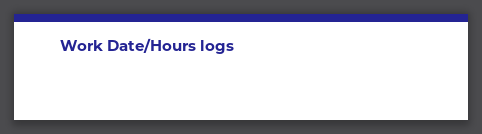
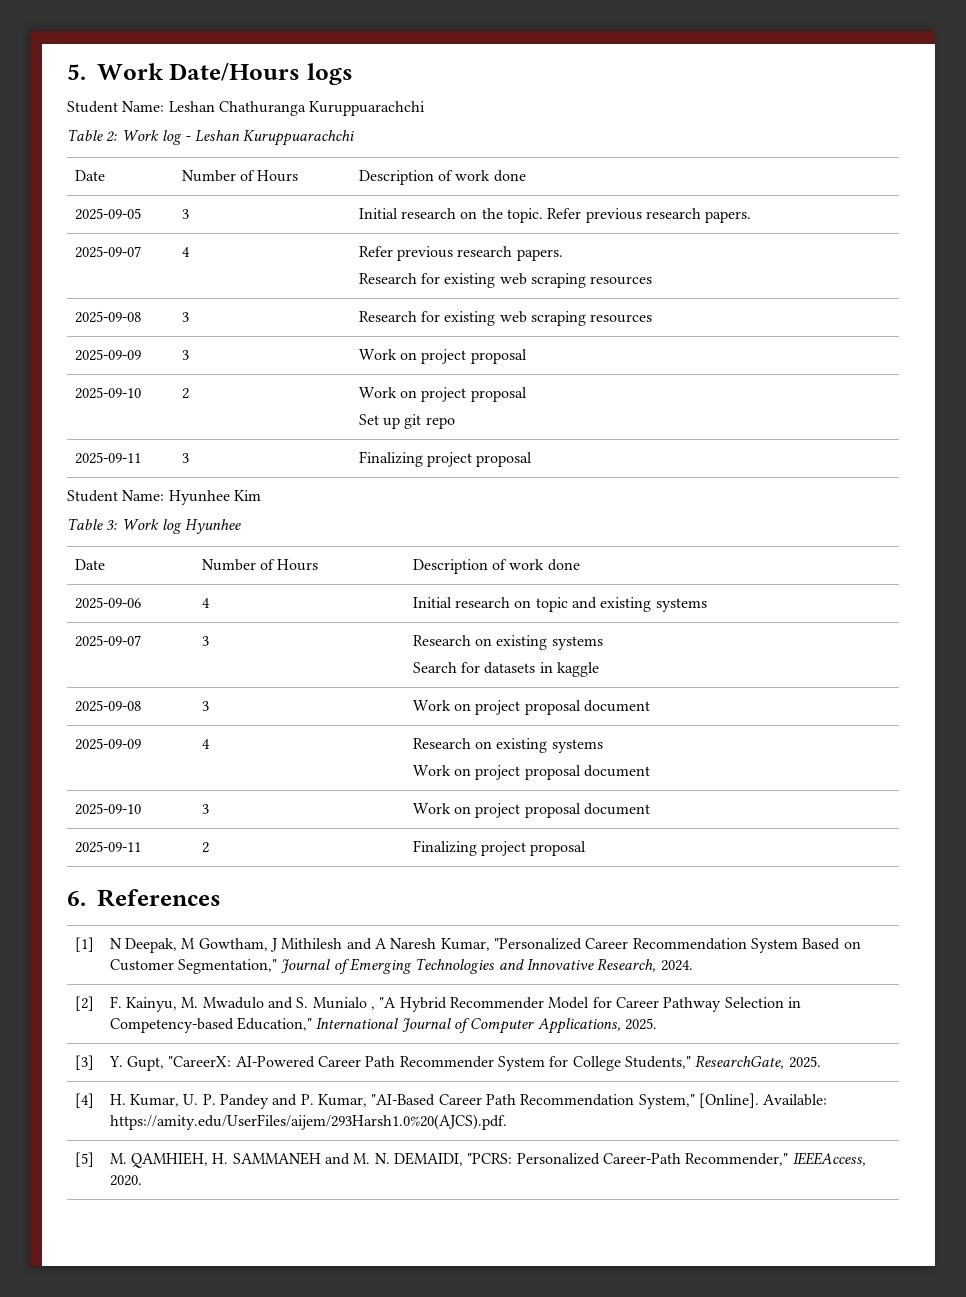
(60, 45) none -> [67,64,86,80] 5.
(235, 47) none -> [67,101,426,116] [67,129,354,146] [74,170,105,181] [181,170,299,182] [358,170,526,185] [74,208,141,220] [181,209,189,219] [358,208,752,223] [74,246,141,258] [181,247,190,257] [358,246,563,261] [358,273,653,288] [74,311,141,323] [181,312,189,322] [358,311,653,326] [74,349,141,361] [181,350,189,360] [358,349,527,364] [74,387,141,399] [181,388,189,399] [358,387,527,402] [358,414,455,429] [74,452,141,464] [181,453,189,463] [358,451,533,467] [67,490,261,505] [67,518,242,534] [74,559,105,570] [201,559,319,571] [412,559,580,574] [74,597,141,609] [201,598,210,608] [412,597,707,612] [74,635,141,647] [201,636,209,646] [412,635,603,650] [412,662,600,677] [74,700,141,712] [201,701,209,711] [412,700,651,715] [74,738,141,750] [201,739,210,749] [412,738,603,753] [412,765,651,780] [74,803,141,815] [201,804,209,814] [412,803,651,818] [74,841,141,853] [201,842,209,853] [412,840,587,856] [67,889,221,907] [74,937,94,952] [109,938,861,953] [109,958,693,974] [74,996,94,1011] [109,996,801,1012] [109,1017,657,1034] [74,1055,94,1070] [108,1055,821,1071] [74,1093,94,1108] [109,1093,828,1109] [109,1114,507,1130] [74,1152,94,1167] [109,1152,866,1168] [109,1175,142,1186] // Student Name: Leshan Chathuranga Kuruppuarachchi // Table 2: Work log - Leshan Kuruppuarachchi // Date | Number of Hours | Description of work done // 2025-09-05 | 3 | Initial research on the topic. Refer previous research papers. // 2025-09-07 | 4 | Refer previous research papers. // Research for existing web scraping resources // 2025-09-08 | 3 | Research for existing web scraping resources // 2025-09-09 | 3 | Work on project proposal // 2025-09-10 | 2 | Work on project proposal // Set up git repo // 2025-09-11 | 3 | Finalizing project proposal // Student Name: Hyunhee Kim // Table 3: Work log Hyunhee // Date | Number of Hours | Description of work done // 2025-09-06 | 4 | Initial research on topic and existing systems // 2025-09-07 | 3 | Research on existing systems // Search for datasets in kaggle // 2025-09-08 | 3 | Work on project proposal document // 2025-09-09 | 4 | Research on existing systems // Work on project proposal document // 2025-09-10 | 3 | Work on project proposal document // 2025-09-11 | 2 | Finalizing project proposal // 6. References // [1] | N Deepak, M Gowtham, J Mithilesh and A Naresh Kumar, "Personalized Career Recommendation System Based on Customer Segmentation," Journal of Emerging Technologies and Innovative Research, 2024. // [2] | F. Kainyu, M. Mwadulo and S. Munialo , "A Hybrid Recommender Model for Career Pathway Selection in Competency-based Education," International Journal of Computer Applications, 2025. // [3] | Y. Gupt, "CareerX: AI-Powered Career Path Recommender System for College Students," ResearchGate, 2025. // [4] | H. Kumar, U. P. Pandey and P. Kumar, "AI-Based Career Path Recommendation System," [Online]. Available: https://amity.edu/UserFiles/aijem/293Harsh1.0%20(AJCS).pdf. // [5] | M. QAMHIEH, H. SAMMANEH and M. N. DEMAIDI, "PCRS: Personalized Career-Path Recommender," IEEEAccess, 2020.

